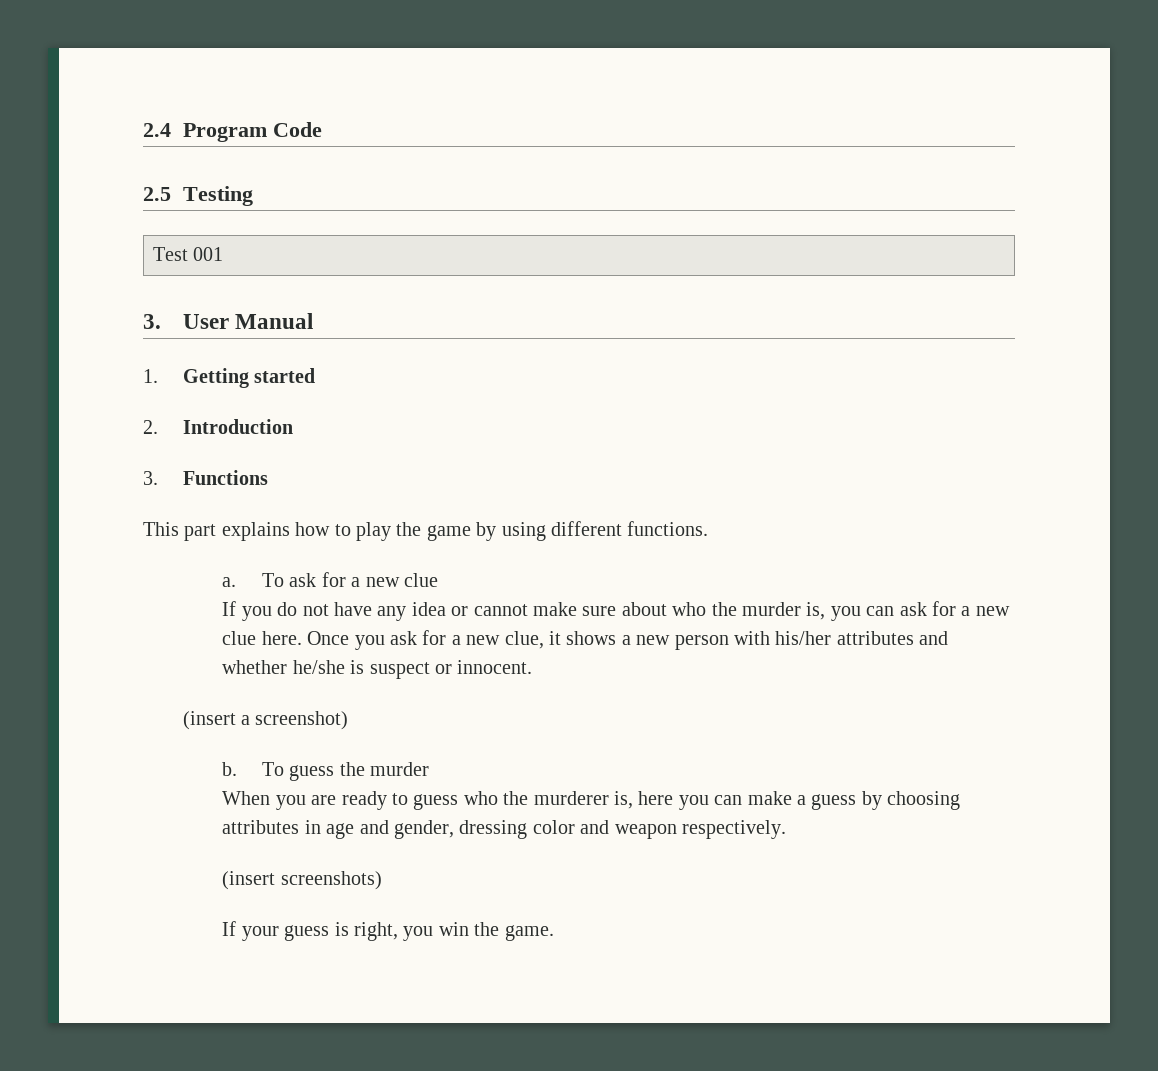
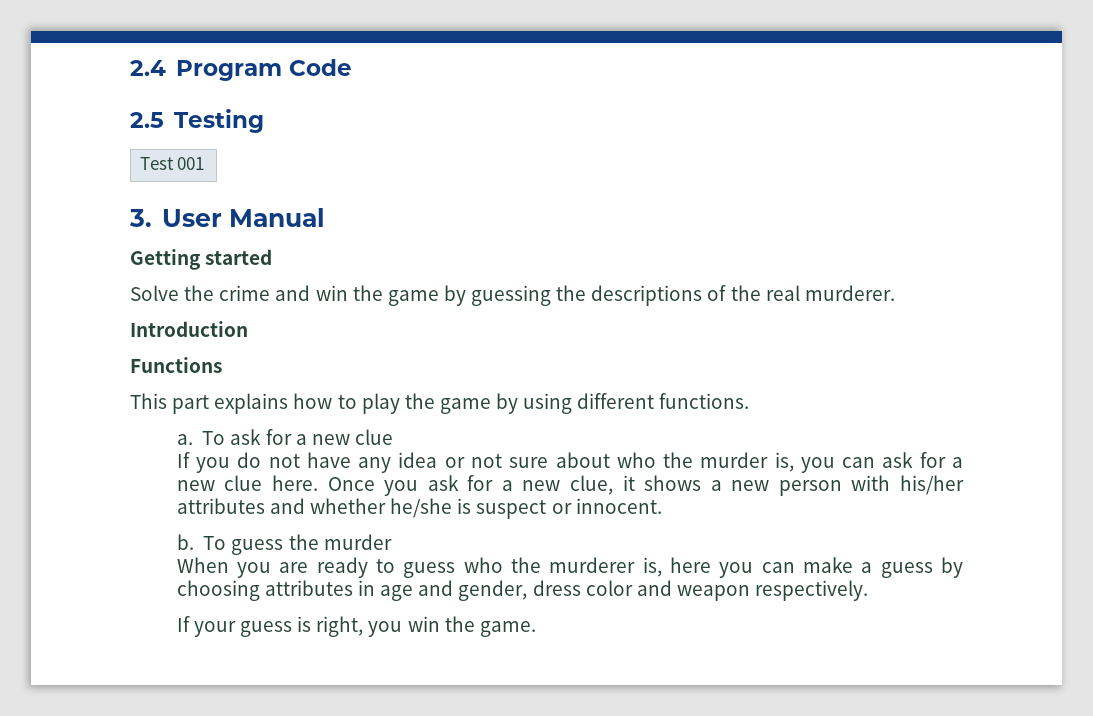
[143,369,158,383] 1. -> (325, 217) none
[143,420,158,434] 2. -> [130,285,895,306] Solve the crime and win the game by guessing the descriptions of the real murderer. //
[143,471,158,485] 3. -> (248, 329) none
[473,602,577,616] cannot make -> [470,454,502,468] not
[182,711,349,730] // (insert a screenshot) -> (662, 506) none
[459,820,528,839] dressing -> [532,580,581,596] dress
[222,871,382,890] // (insert screenshots) -> (869, 590) none

